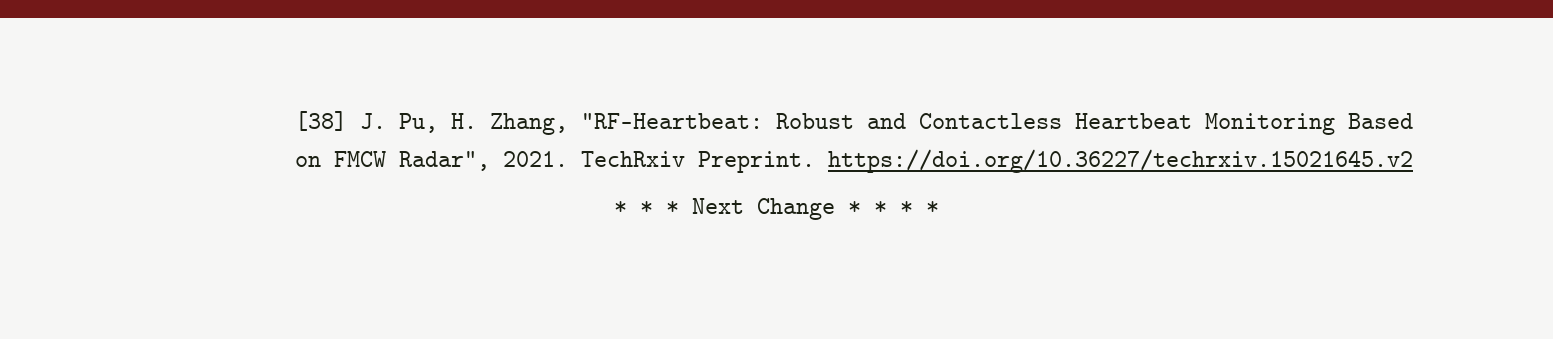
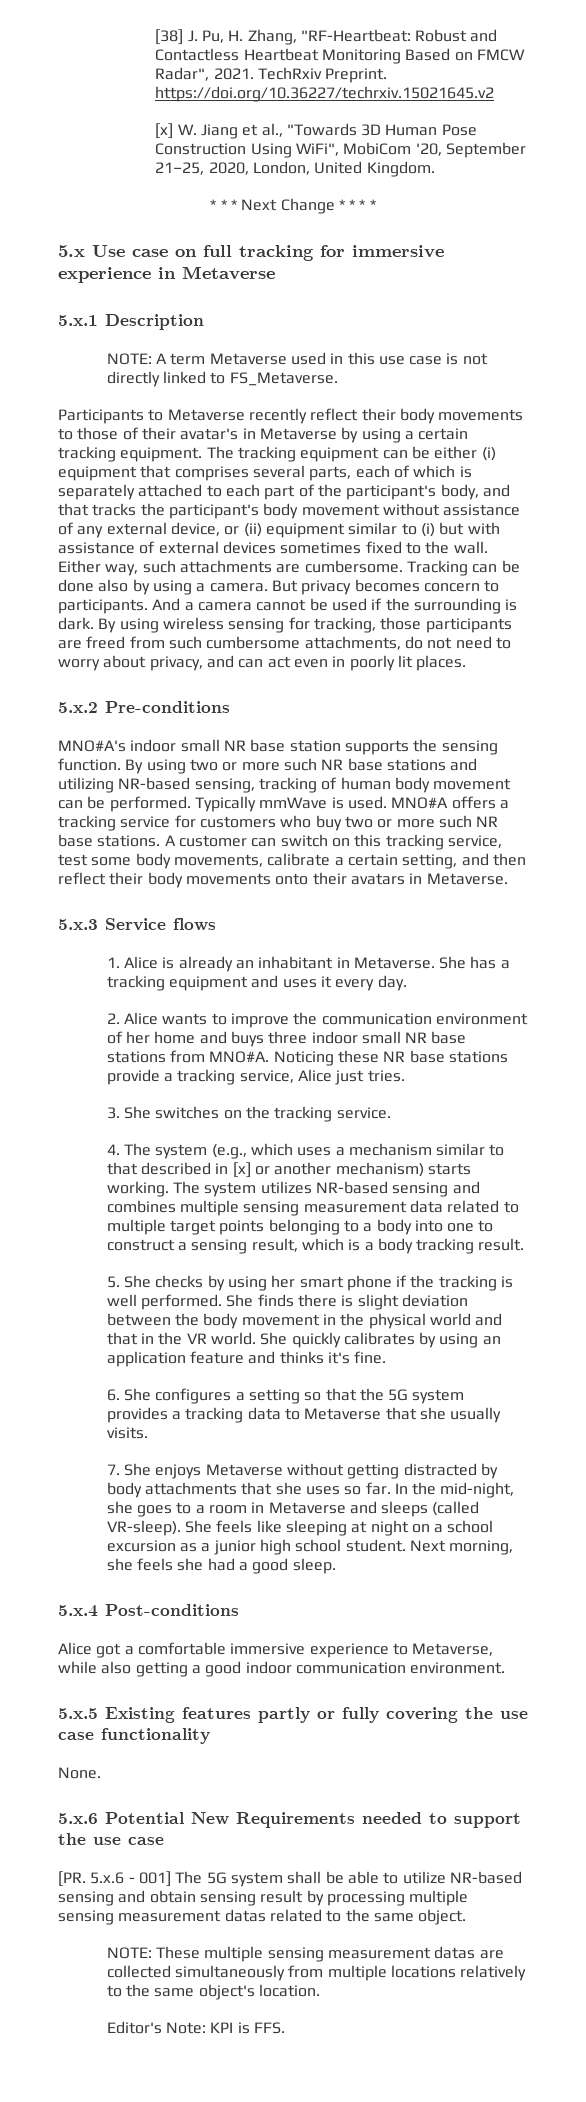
(1414, 161) none -> [155,123,477,139] [155,142,526,158] [155,161,435,177] // [x] W. Jiang et al., "Towards 3D Human Pose Construction Using WiFi", MobiCom '20, September 21–25, 2020, London, United Kingdom.
(939, 207) none -> [58,245,444,261] [58,266,275,283] [58,314,204,330] [106,352,488,365] [106,371,338,387] [58,408,524,424] [58,427,469,443] [58,446,496,462] [58,465,472,481] [58,484,510,500] [58,503,521,519] [58,522,500,538] [58,541,488,554] [58,560,520,576] [58,579,500,595] [58,598,518,614] [58,617,512,633] [58,636,511,650] [58,655,467,671] [58,701,230,713] [58,739,498,755] [58,758,478,774] [58,777,512,793] [58,796,509,812] [58,815,499,831] [58,834,502,850] [58,853,526,869] [58,872,508,888] [58,918,216,931] [106,956,510,972] [106,975,407,991] [106,1012,528,1028] [106,1031,467,1047] [106,1050,508,1066] [106,1069,405,1085] [106,1106,391,1122] [106,1143,505,1159] [106,1162,471,1178] [106,1181,480,1197] [106,1200,519,1216] [106,1219,494,1235] [106,1238,525,1254] [106,1275,514,1291] [106,1294,468,1310] [106,1313,503,1329] [106,1332,501,1348] [106,1351,387,1367] [106,1388,465,1404] [106,1407,502,1423] [106,1427,148,1439] [106,1463,498,1479] [106,1482,515,1498] [106,1501,480,1517] [106,1520,494,1536] [106,1539,514,1555] [106,1558,336,1574] [58,1604,239,1617] [58,1642,494,1658] [58,1661,506,1677] [58,1707,528,1723] [58,1728,210,1744] [58,1767,101,1779] [58,1812,521,1828] [58,1833,164,1845] [58,1871,522,1887] [58,1890,469,1906] [58,1909,467,1925] [106,1946,504,1962] [106,1965,527,1981] [106,1984,320,2000] [106,2021,285,2034] // 5.x Use case on full tracking for immersive experience in Metaverse // 5.x.1 Description // NOTE: A term Metaverse used in this use case is not directly linked to FS_Metaverse. // Participants to Metaverse recently reflect their body movements to those of their avatar's in Metaverse by using a certain tracking equipment. The tracking equipment can be either (i) equipment that comprises several parts, each of which is separately attached to each part of the participant's body, and that tracks the participant's body movement without assistance of any external device, or (ii) equipment similar to (i) but with assistance of external devices sometimes fixed to the wall. Either way, such attachments are cumbersome. Tracking can be done also by using a camera. But privacy becomes concern to participants. And a camera cannot be used if the surrounding is dark. By using wireless sensing for tracking, those participants are freed from such cumbersome attachments, do not need to worry about privacy, and can act even in poorly lit places. // 5.x.2 Pre-conditions // MNO#A's indoor small NR base station supports the sensing function. By using two or more such NR base stations and utilizing NR-based sensing, tracking of human body movement can be performed. Typically mmWave is used. MNO#A offers a tracking service for customers who buy two or more such NR base stations. A customer can switch on this tracking service, test some body movements, calibrate a certain setting, and then reflect their body movements onto their avatars in Metaverse. // 5.x.3 Service flows // 1. Alice is already an inhabitant in Metaverse. She has a tracking equipment and uses it every day. // 2. Alice wants to improve the communication environment of her home and buys three indoor small NR base stations from MNO#A. Noticing these NR base stations provide a tracking service, Alice just tries. // 3. She switches on the tracking service. // 4. The system (e.g., which uses a mechanism similar to that described in [x] or another mechanism) starts working. The system utilizes NR-based sensing and combines multiple sensing measurement data related to multiple target points belonging to a body into one to construct a sensing result, which is a body tracking result. // 5. She checks by using her smart phone if the tracking is well performed. She finds there is slight deviation between the body movement in the physical world and that in the VR world. She quickly calibrates by using an application feature and thinks it's fine. // 6. She configures a setting so that the 5G system provides a tracking data to Metaverse that she usually visits. // 7. She enjoys Metaverse without getting distracted by body attachments that she uses so far. In the mid-night, she goes to a room in Metaverse and sleeps (called VR-sleep). She feels like sleeping at night on a school excursion as a junior high school student. Next morning, she feels she had a good sleep. // 5.x.4 Post-conditions // Alice got a comfortable immersive experience to Metaverse, while also getting a good indoor communication environment. // 5.x.5 Existing features partly or fully covering the use case functionality // None. // 5.x.6 Potential New Requirements needed to support the use case // [PR. 5.x.6 - 001] The 5G system shall be able to utilize NR-based sensing and obtain sensing result by processing multiple sensing measurement datas related to the same object. // NOTE: These multiple sensing measurement datas are collected simultaneously from multiple locations relatively to the same object's location. // Editor's Note: KPI is FFS.

